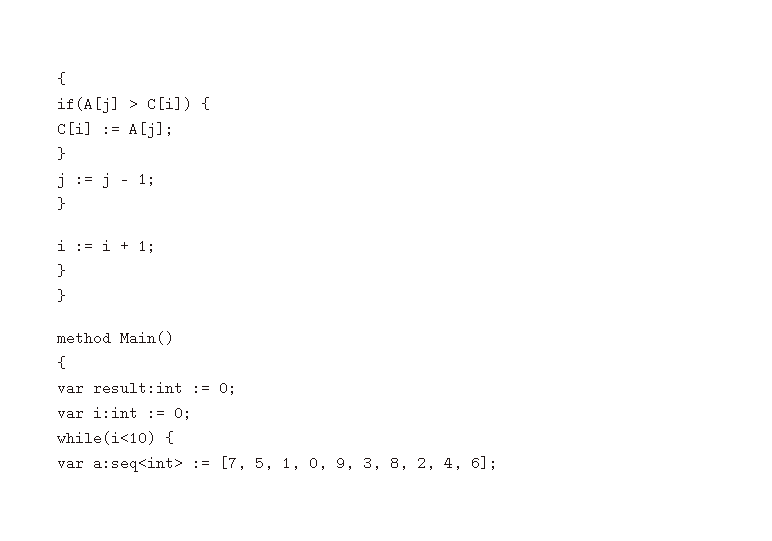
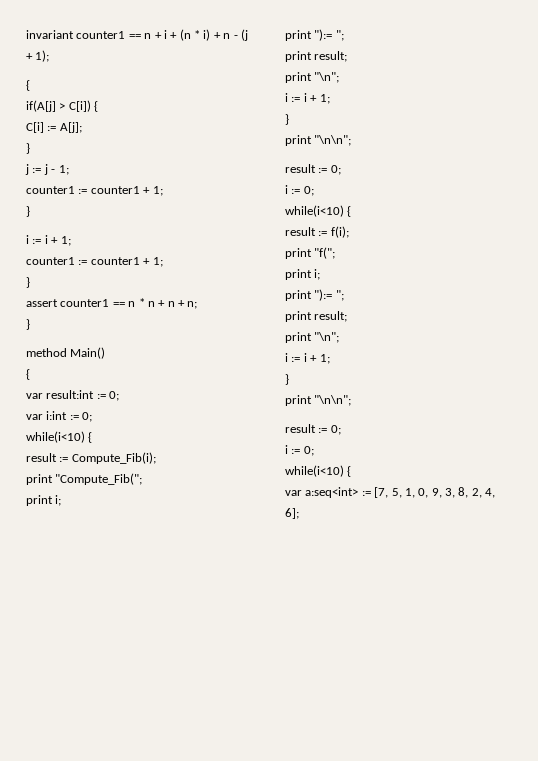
(57, 78) none -> [26,29,248,41] [26,50,50,62] invariant counter1 == n + i + (n * i) + n - (j + 1); //
(156, 179) none -> [26,186,163,196] // counter1 := counter1 + 1;
[57,264,66,277] } -> [26,257,163,267] [26,277,30,288] [26,298,198,309] counter1 := counter1 + 1; // } // assert counter1 == n * n + n + n;
(174, 437) none -> [26,452,156,464] [26,473,143,485] [26,495,62,506] [285,29,344,41] [285,51,348,62] [285,72,340,83] [285,93,330,104] [285,114,289,125] [285,135,352,146] [285,164,341,175] [285,185,314,196] [285,205,352,217] [285,226,349,238] [285,247,336,259] [285,269,321,280] [285,289,344,301] [285,311,348,322] [285,332,340,343] [285,353,330,364] [285,374,289,385] [285,395,352,406] [285,424,341,435] [285,445,314,456] [285,465,352,477] // result := Compute_Fib(i); // print "Compute_Fib("; // print i; // print "):= "; // print result; // print "\n"; // i := i + 1; // } // print "\n\n"; // result := 0; // i := 0; // while(i<10) { // result := f(i); // print "f("; // print i; // print "):= "; // print result; // print "\n"; // i := i + 1; // } // print "\n\n"; // result := 0; // i := 0; // while(i<10) {

